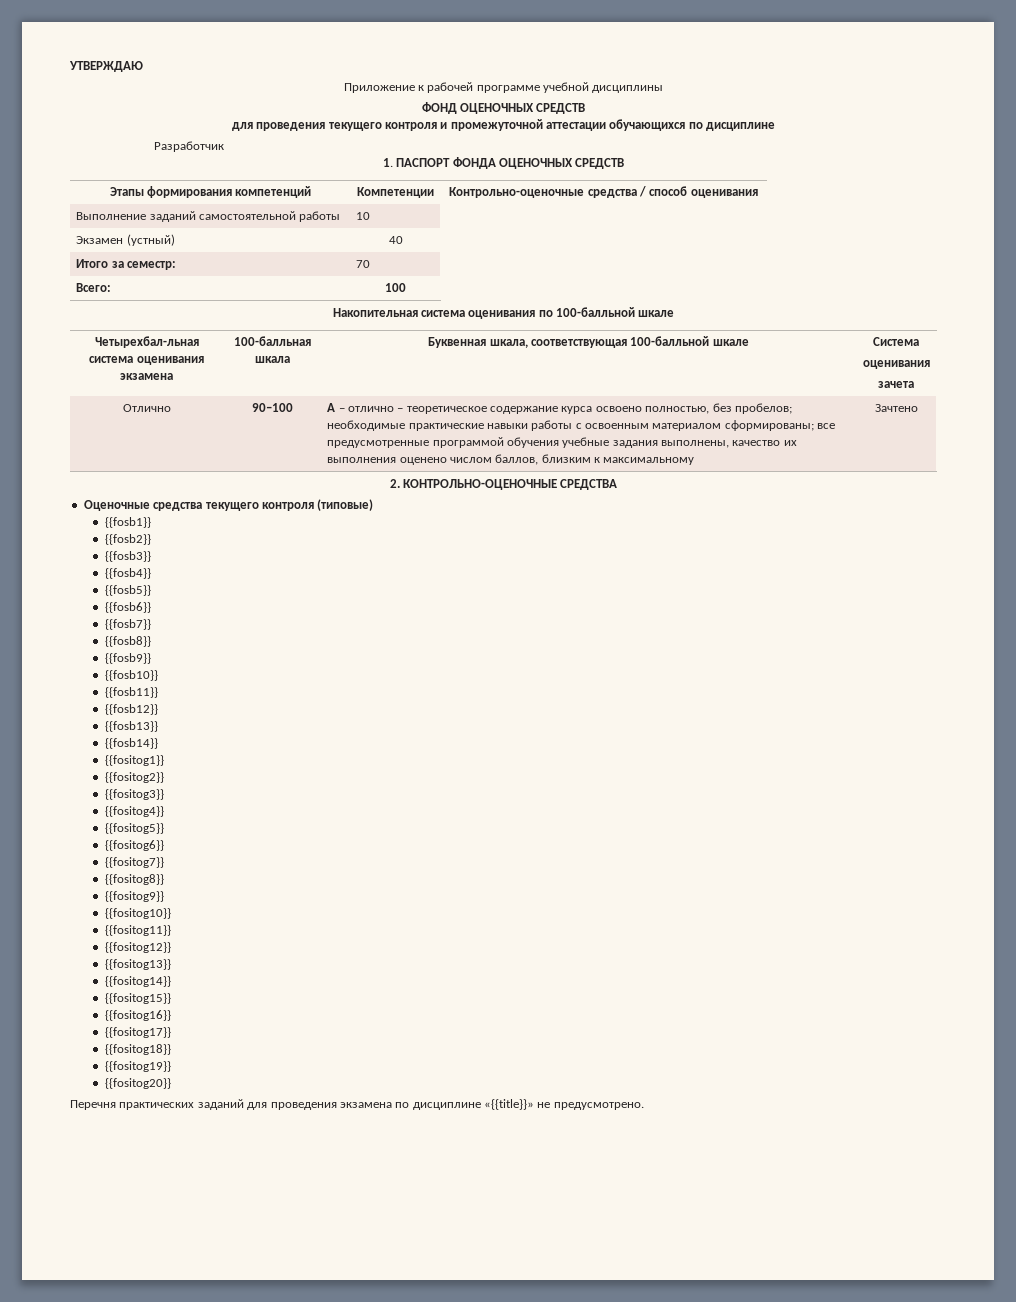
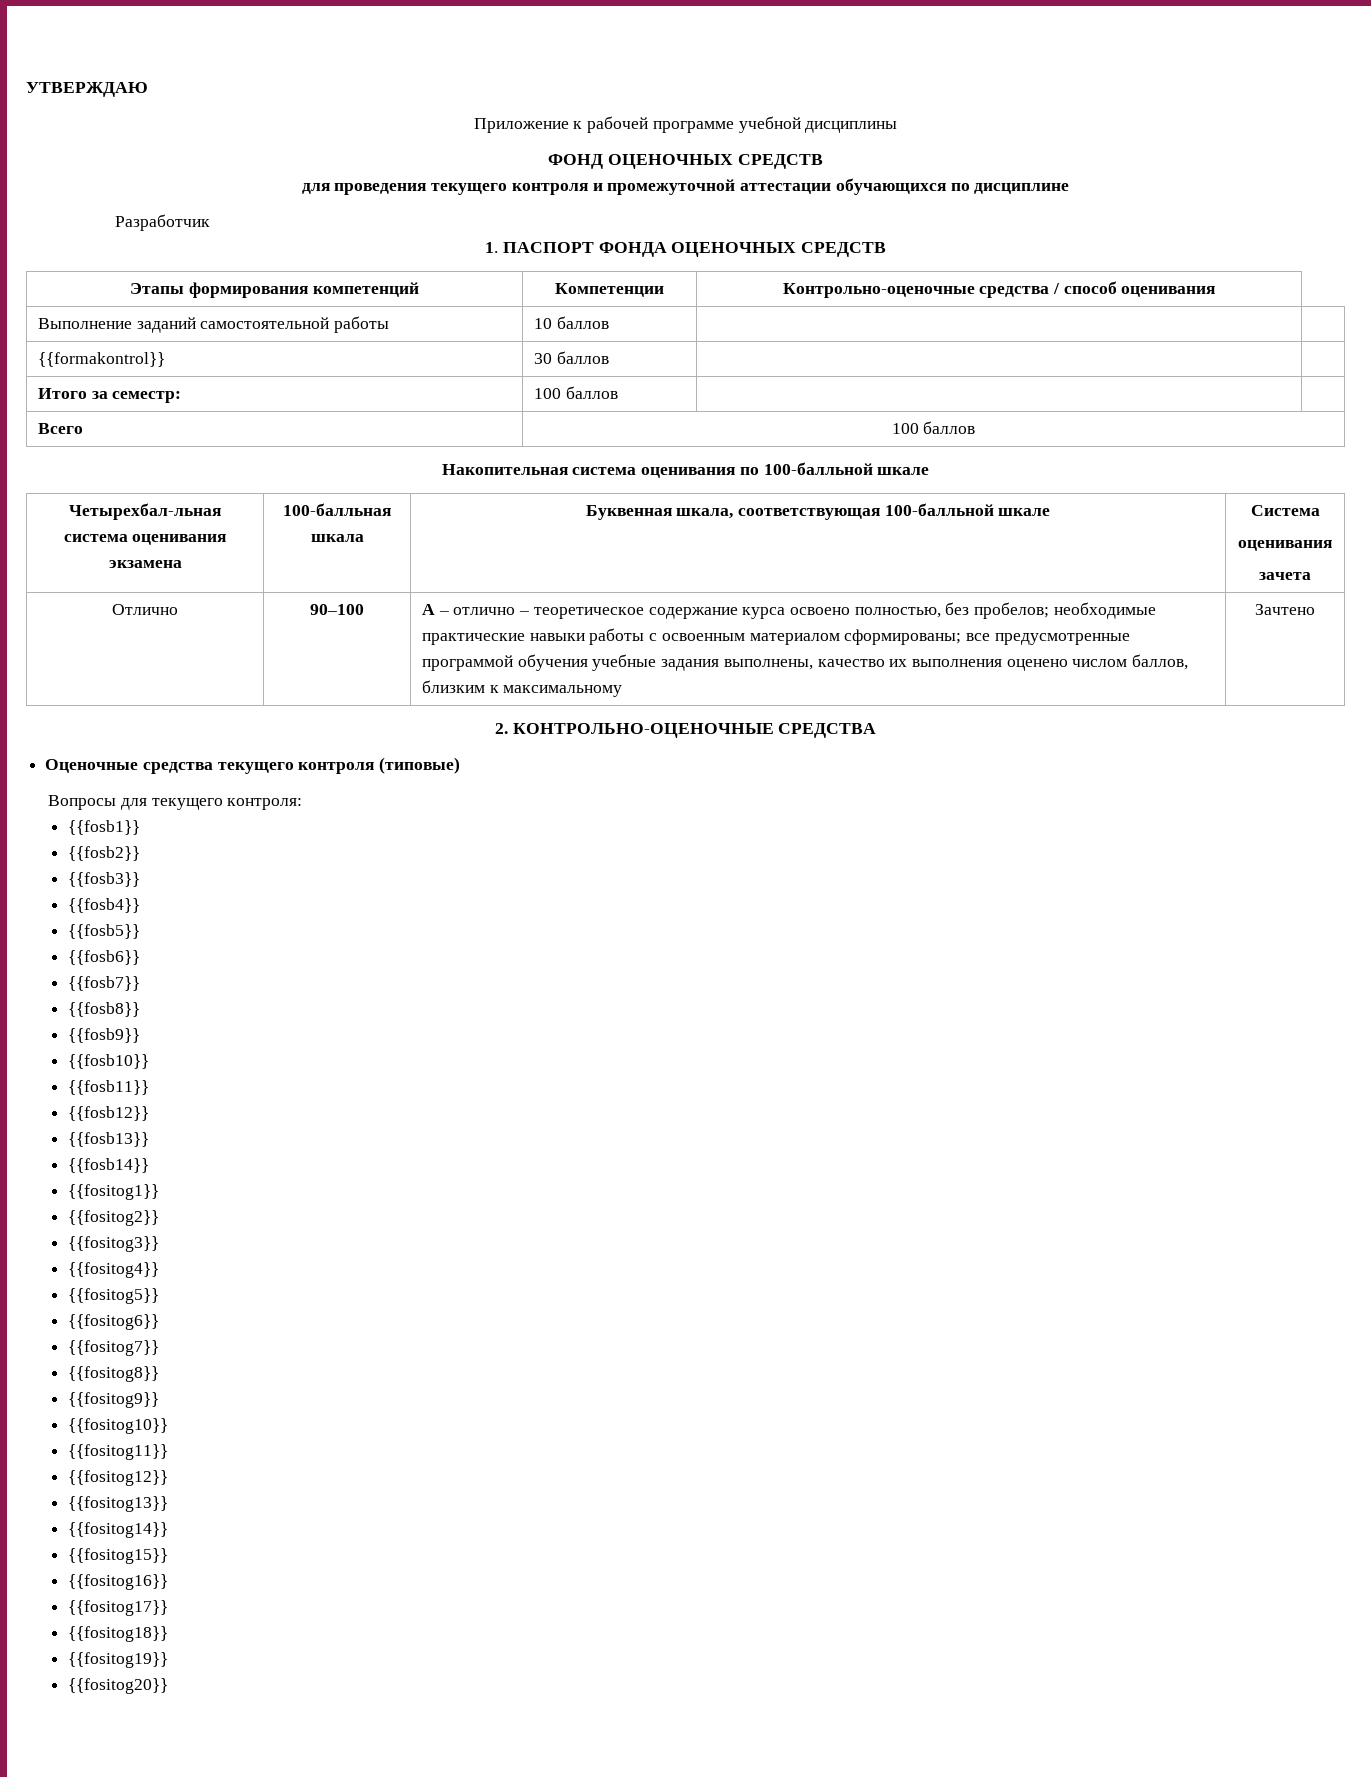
[76,234,175,246] [388,236,403,244] // Экзамен (устный) | 40 -> [556,316,609,329] [37,352,165,367] [533,351,609,364] баллов | | // {{formakontrol}} | 30 баллов | |
[356,260,371,268] [76,283,112,292] [385,283,406,292] 70 // Всего: | 100 -> [533,386,618,399] [37,423,83,434] [891,421,976,434] 100 баллов | | // Всего | 100 баллов
(374, 505) none -> [48,795,303,810] // Вопросы для текущего контроля:
[70,1099,644,1110] // Перечня практических заданий для проведения экзамена по дисциплине «{{title}}» не предусмотрено. -> (168, 1686) none

